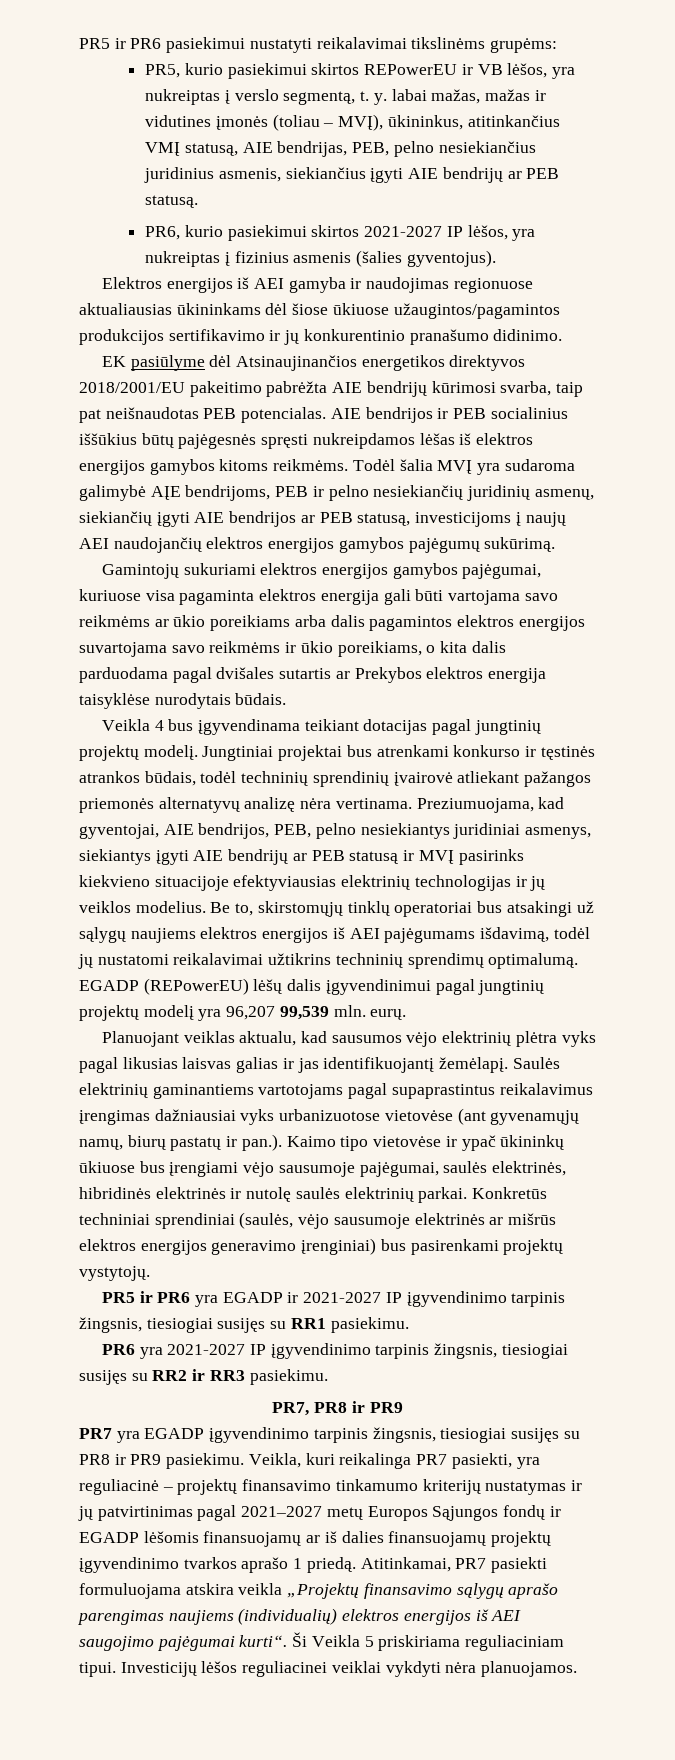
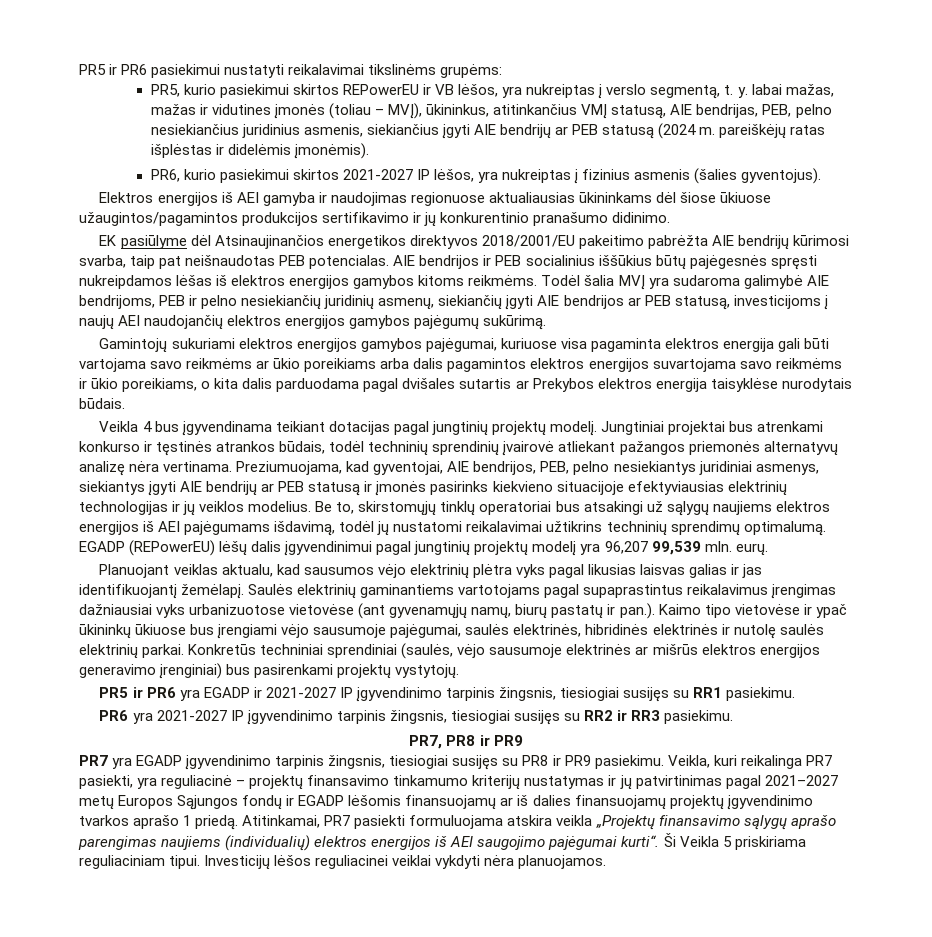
[145,195,199,208] statusą. -> [602,123,826,139] [150,143,369,159] statusą (2024 m. pareiškėjų ratas išplėstas ir didelėmis įmonėmis).
[150,486,181,500] AĮE -> [806,275,829,286] AIE
[418,850,454,864] MVĮ -> [375,481,427,496] įmonės

